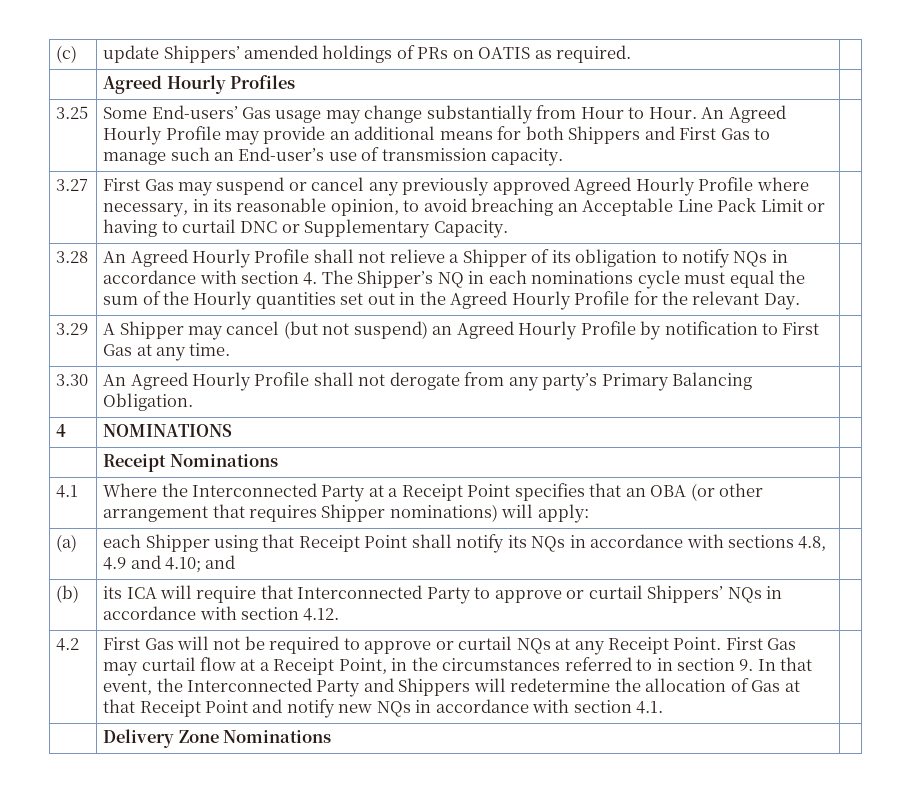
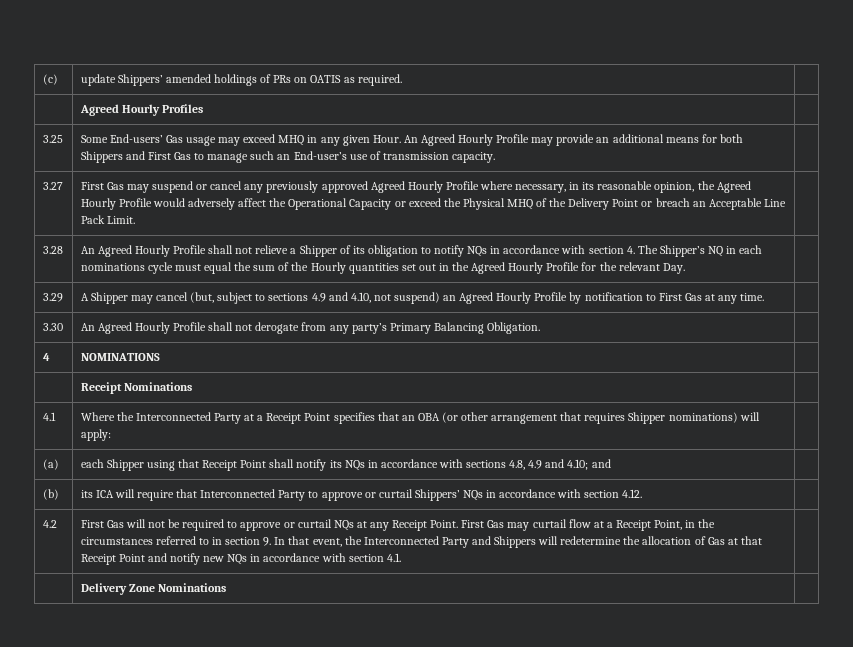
[364,105,645,124] change substantially from Hour to -> [243,134,370,146] exceed MHQ in any given
[403,198,825,216] [103,219,508,238] to avoid breaching an Acceptable Line Pack Limit or having to curtail DNC or Supplementary Capacity. -> [697,181,751,193] [80,198,786,210] [80,215,135,224] the Agreed Hourly Profile would adversely affect the Operational Capacity or exceed the Physical MHQ of the Delivery Point or breach an Acceptable Line Pack Limit.
[283,321,318,339] (but -> [190,292,371,304] (but, subject to sections 4.9 and 4.10,

